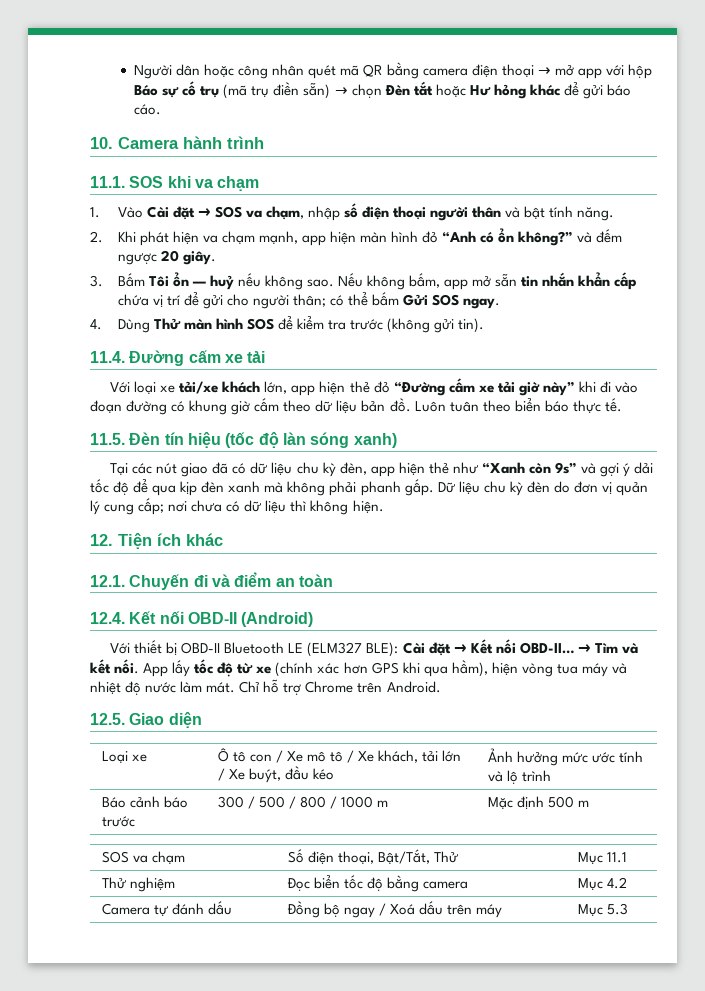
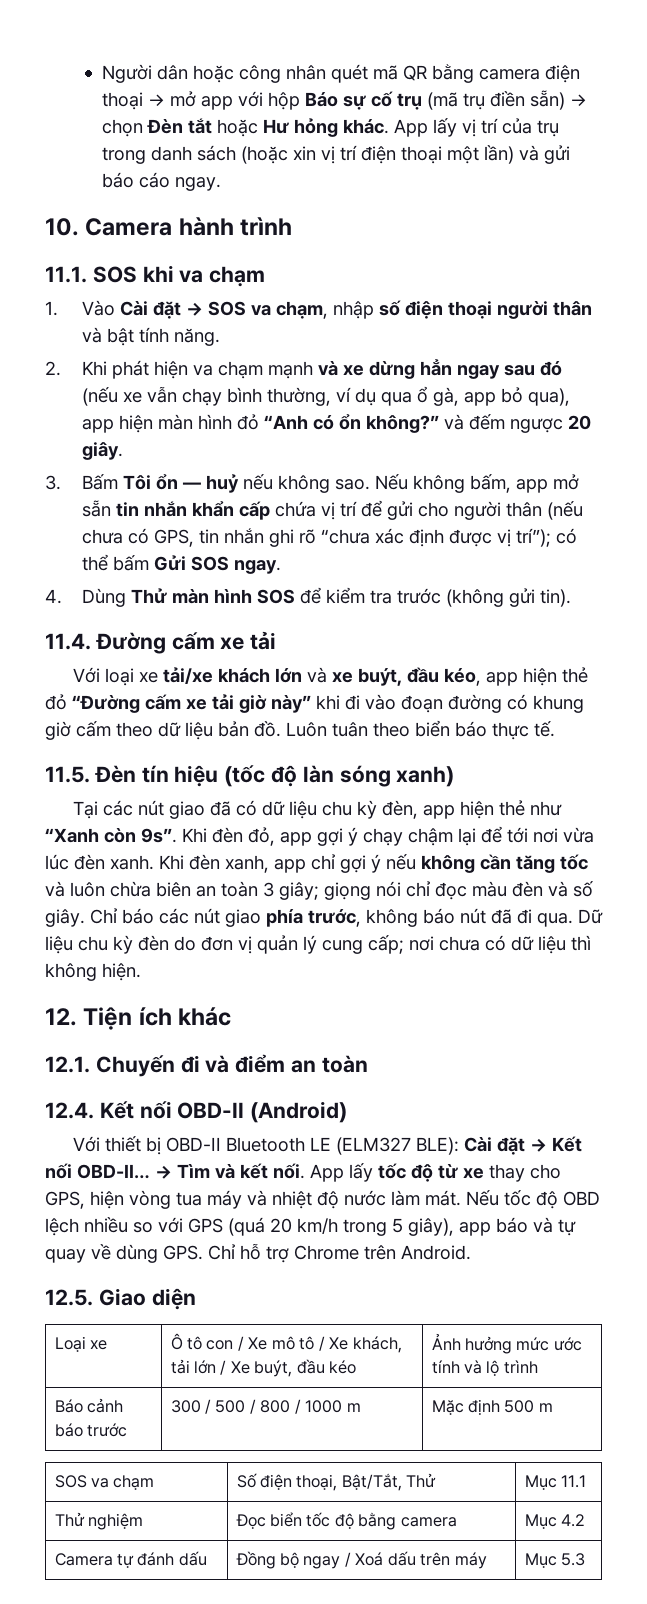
[529,82,631,99] [134,104,162,115] khác để gửi báo cáo. -> [342,118,559,137] [101,145,570,164] [101,172,221,191] khác. App lấy vị trí của trụ trong danh sách (hoặc xin vị trí điện thoại một lần) và gửi báo cáo ngay.
[258,231,298,244] mạnh, -> [267,359,562,379] [81,386,570,406] mạnh và xe dừng hẳn ngay sau đó (nếu xe vẫn chạy bình thường, ví dụ qua ổ gà, app bỏ qua),
[292,294,326,307] thân; -> [505,501,583,520] [81,528,551,547] thân (nếu chưa có GPS, tin nhắn ghi rõ “chưa xác định được vị trí”);
[264,381,288,394] lớn, -> [274,667,481,686] lớn và xe buýt, đầu kéo,
[554,462,654,477] [90,479,434,496] 9s” và gợi ý dải tốc độ để qua kịp đèn xanh mà không phải phanh gấp. -> [141,826,594,846] [45,854,588,873] [45,881,594,900] [45,908,573,927] 9s”. Khi đèn đỏ, app gợi ý chạy chậm lại để tới nơi vừa lúc đèn xanh. Khi đèn xanh, app chỉ gợi ý nếu không cần tăng tốc và luôn chừa biên an toàn 3 giây; giọng nói chỉ đọc màu đèn và số giây. Chỉ báo các nút giao phía trước, không báo nút đã đi qua.
[275,660,488,677] (chính xác hơn GPS khi qua hầm), -> [489,1164,561,1182] [45,1191,85,1209] thay cho GPS,
(236, 687) none -> [466,1190,600,1209] [45,1217,576,1236] [45,1244,203,1263] Nếu tốc độ OBD lệch nhiều so với GPS (quá 20 km/h trong 5 giây), app báo và tự quay về dùng GPS.

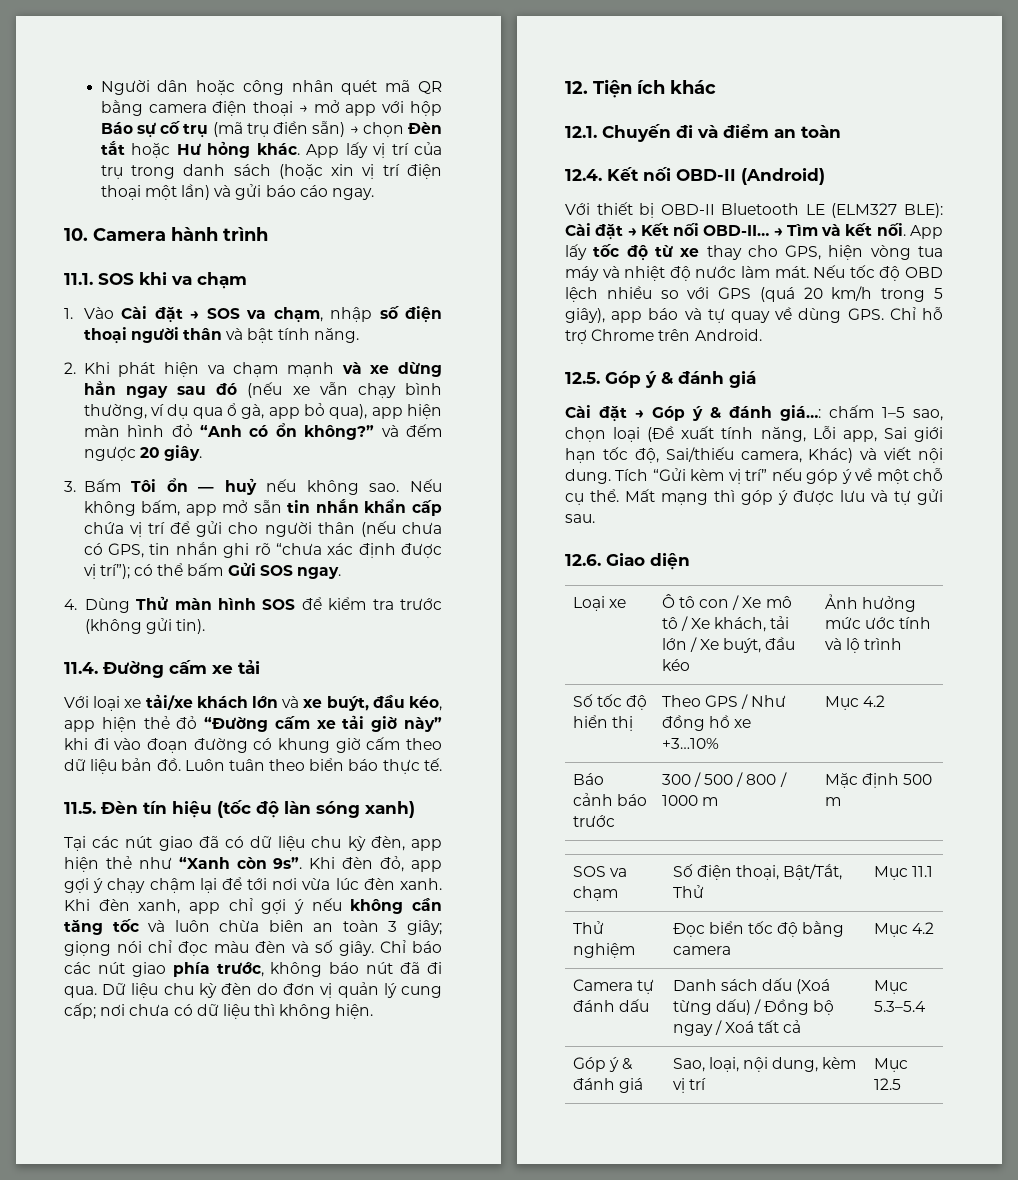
(93, 1297) none -> [605,371,756,388] [565,405,943,422] [565,426,943,442] [565,447,943,463] [565,468,943,484] [565,489,943,505] [565,514,595,523] [565,554,601,566] Góp ý & đánh giá // Cài đặt → Góp ý & đánh giá…: chấm 1–5 sao, chọn loại (Đề xuất tính năng, Lỗi app, Sai giới hạn tốc độ, Sai/thiếu camera, Khác) và viết nội dung. Tích “Gửi kèm vị trí” nếu góp ý về một chỗ cụ thể. Mất mạng thì góp ý được lưu và tự gửi sau. // 12.6.
(538, 1367) none -> [572,694,648,710] [572,715,633,731] [661,694,787,709] [661,715,752,731] [661,738,719,749] [824,695,885,710] // Số tốc độ hiển thị | Theo GPS / Như đồng hồ xe +3…10% | Mục 4.2
(207, 1558) none -> [672,978,831,994] [672,999,762,1015] Danh sách dấu (Xoá từng dấu) /
[387,1551,487,1569] [524,1553,585,1568] dấu trên máy | Mục 5.3 -> [758,1020,802,1033] [873,980,908,994] [873,1001,926,1012] [572,1057,634,1072] [572,1078,643,1093] [672,1057,857,1072] [672,1078,706,1093] [873,1058,908,1072] [873,1078,901,1090] tất cả | Mục 5.3–5.4 // Góp ý & đánh giá | Sao, loại, nội dung, kèm vị trí | Mục 12.5

